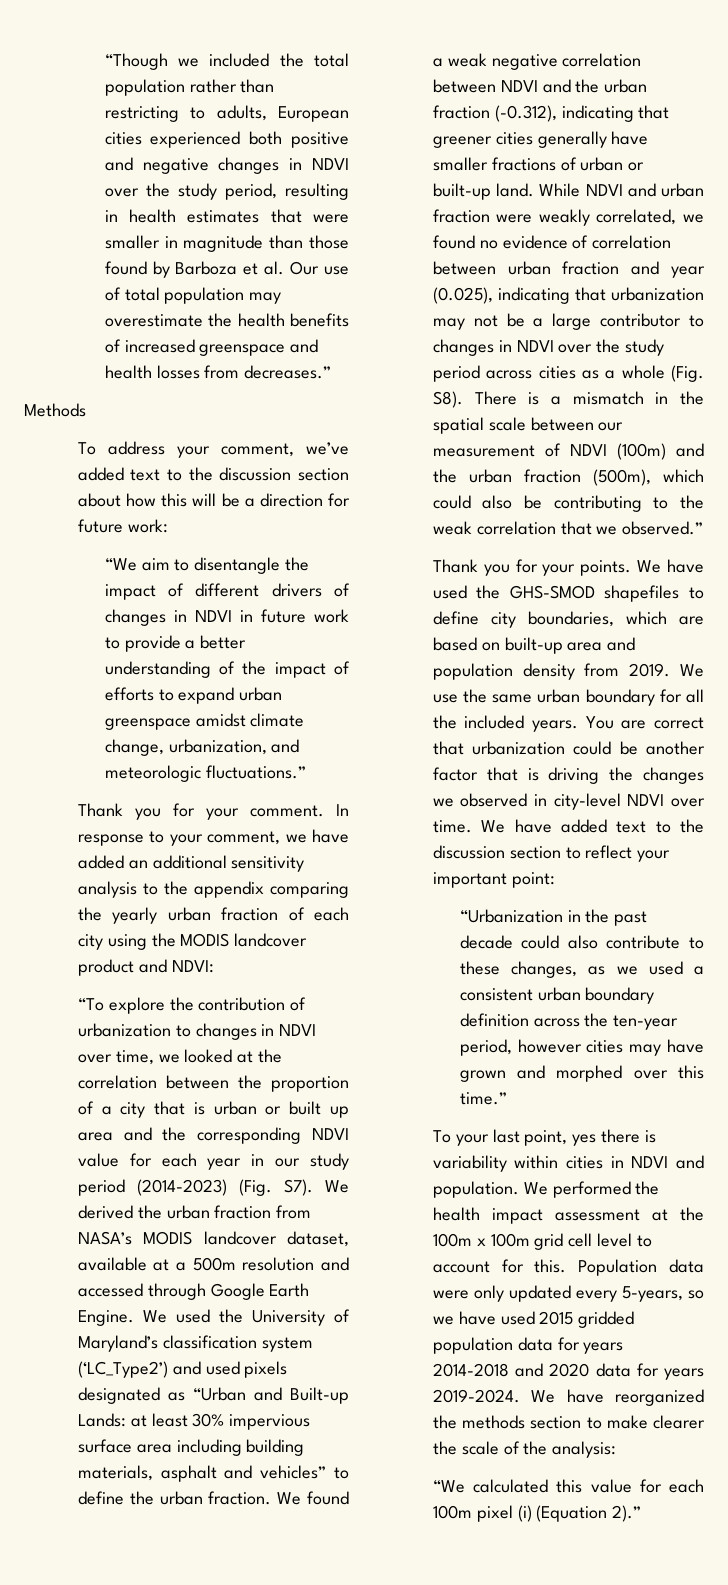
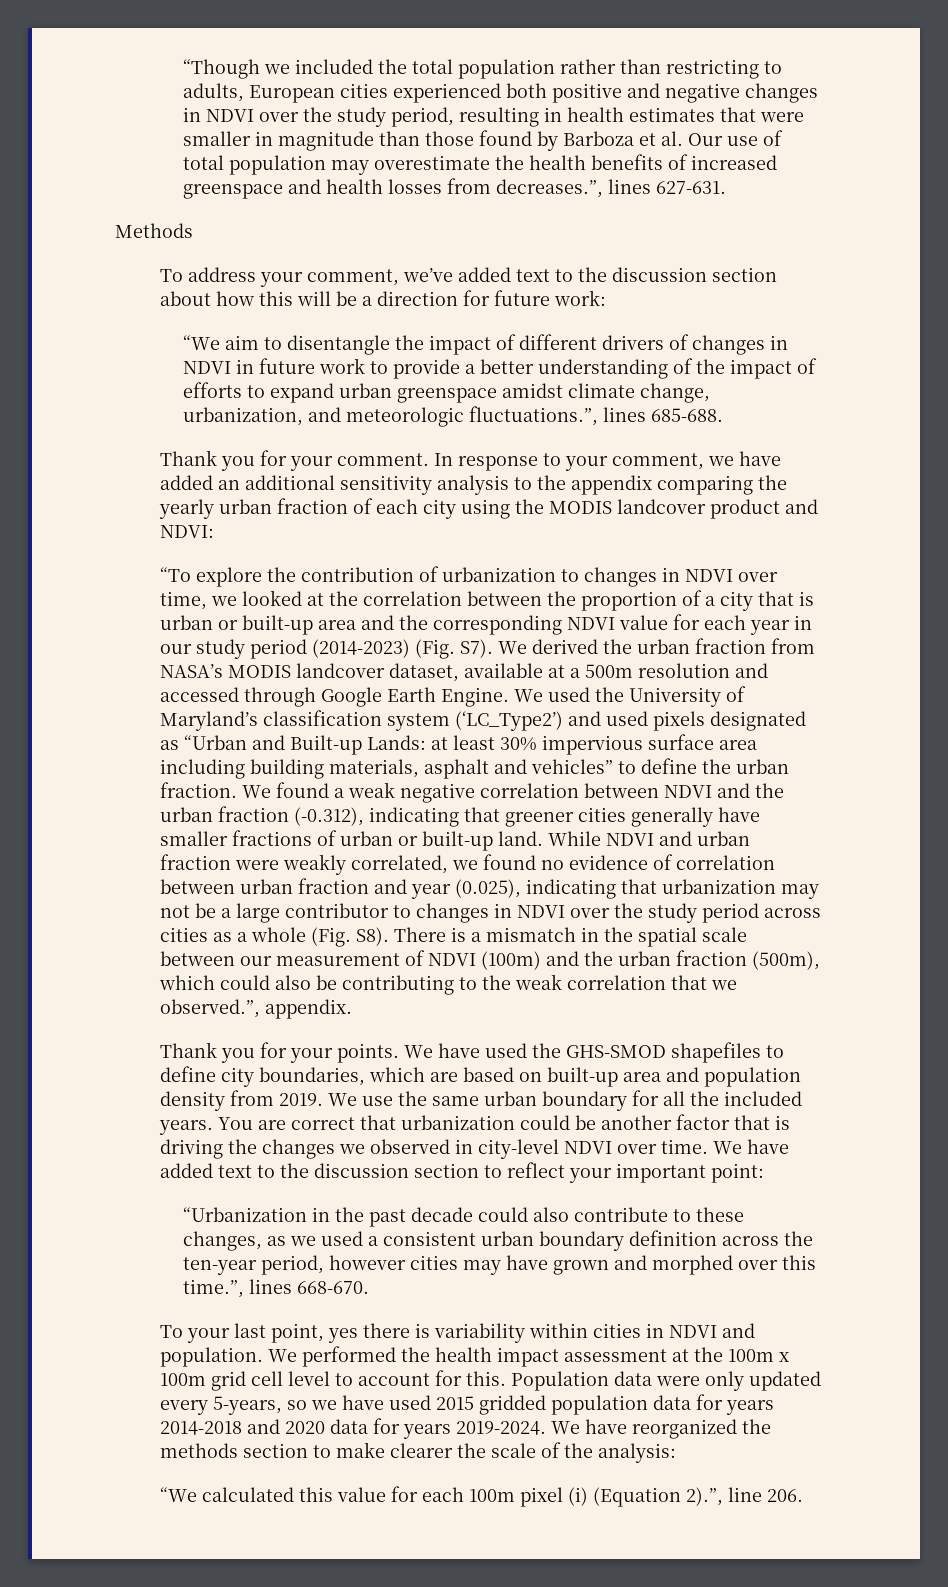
[244,365,332,379] decreases.” -> [495,179,726,198] decreases.”, lines 627-631.
[205,765,306,779] fluctuations.” -> [468,406,723,426] fluctuations.”, lines 685-688.
[289,1101,350,1118] built up -> [242,615,314,635] built-up
[622,521,704,535] observed.” -> [160,999,353,1019] observed.”, appendix.
[459,1092,507,1105] time.” -> [182,1279,369,1298] time.”, lines 668-670.
[612,1505,642,1522] 2).” -> [686,1487,804,1506] 2).”, line 206.

